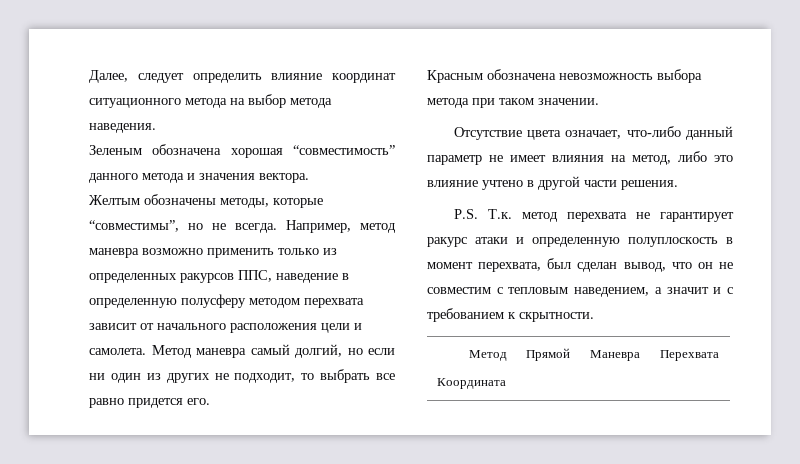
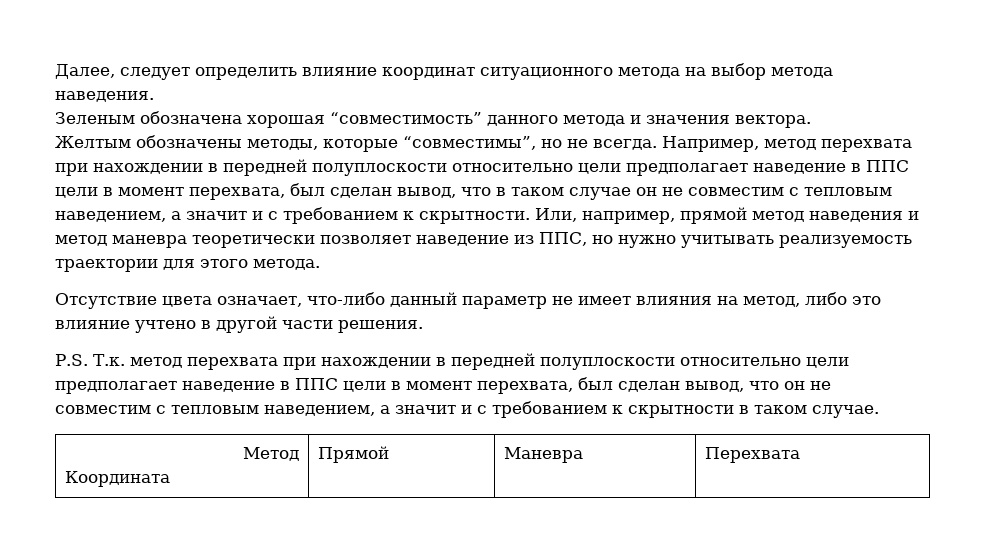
[89,248,337,258] [89,270,349,283] [89,294,364,308] [89,323,362,333] [89,344,395,358] [89,369,395,383] [89,398,210,408] [427,69,702,83] [427,98,599,108] маневра возможно применить только из определенных ракурсов ППС, наведение в определенную полусферу методом перехвата зависит от начального расположения цели и самолета. Метод маневра самый долгий, но если ни один из других не подходит, то выбрать все равно придется его. // Красным обозначена невозможность выбора метода при таком значении. -> [821,139,912,152] [55,159,909,176] [55,183,892,200] [55,207,919,224] [55,232,912,248] [55,259,320,272] перехвата при нахождении в передней полуплоскости относительно цели предполагает наведение в ППС цели в момент перехвата, был сделан вывод, что в таком случае он не совместим с тепловым наведением, а значит и с требованием к скрытности. Или, например, прямой метод наведения и метод маневра теоретически позволяет наведение из ППС, но нужно учитывать реализуемость траектории для этого метода.
[635,212,734,222] [427,237,718,247] не гарантирует ракурс атаки и определенную полуплоскость -> [282,353,849,370] [55,378,386,394] при нахождении в передней полуплоскости относительно цели предполагает наведение в ППС цели
[519,312,594,322] скрытности. -> [628,405,879,418] скрытности в таком случае.

